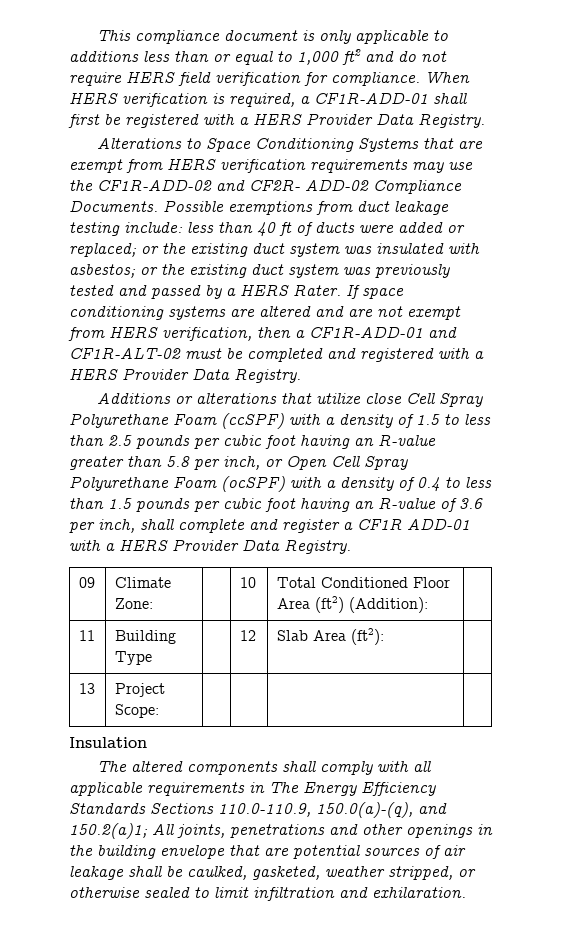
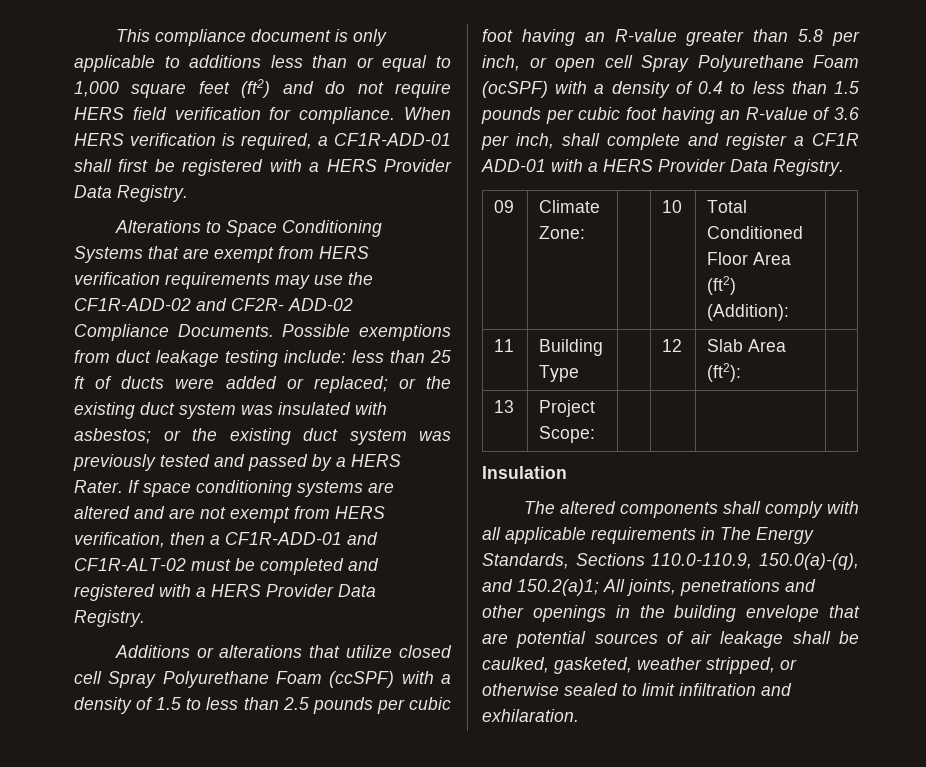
[342,49,361,65] ft2 -> [131,79,271,98] square feet (ft2)
[257,222,276,237] 40 -> [430,350,451,363] 25
[365,393,436,404] close Cell -> [399,645,452,658] [74,671,102,684] closed cell
[286,456,360,470] Open Cell -> [555,55,633,72] open cell
[361,782,436,796] [69,803,146,814] Efficiency Standards -> [482,553,569,569] Standards,

